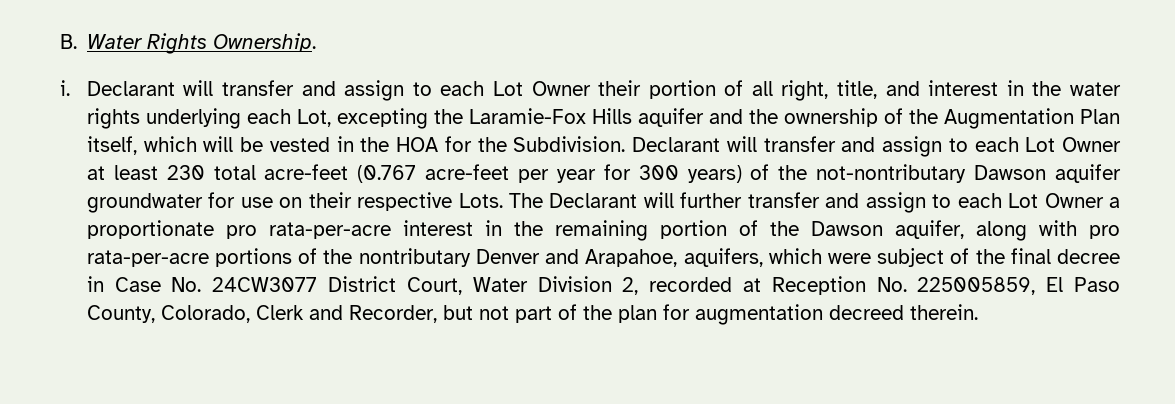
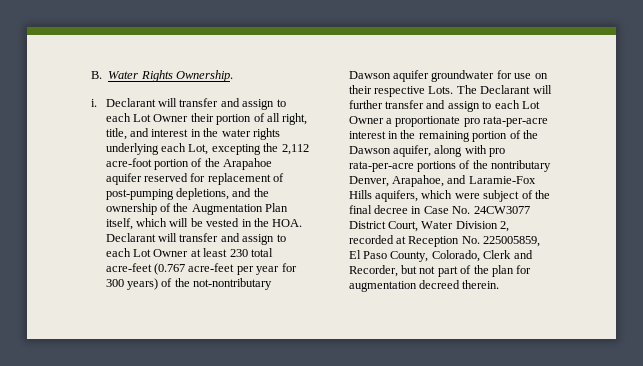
[468,108,704,127] Laramie-Fox Hills aquifer -> [281,144,309,155] [105,158,273,170] [105,173,285,185] [105,188,230,200] 2,112 acre-foot portion of the Arapahoe aquifer reserved for replacement of post-pumping depletions,
[396,136,626,152] HOA for the Subdivision. -> [272,219,303,227] HOA.
[475,249,678,267] Denver and Arapahoe, -> [348,175,536,187] [348,190,372,199] Denver, Arapahoe, and Laramie-Fox Hills

